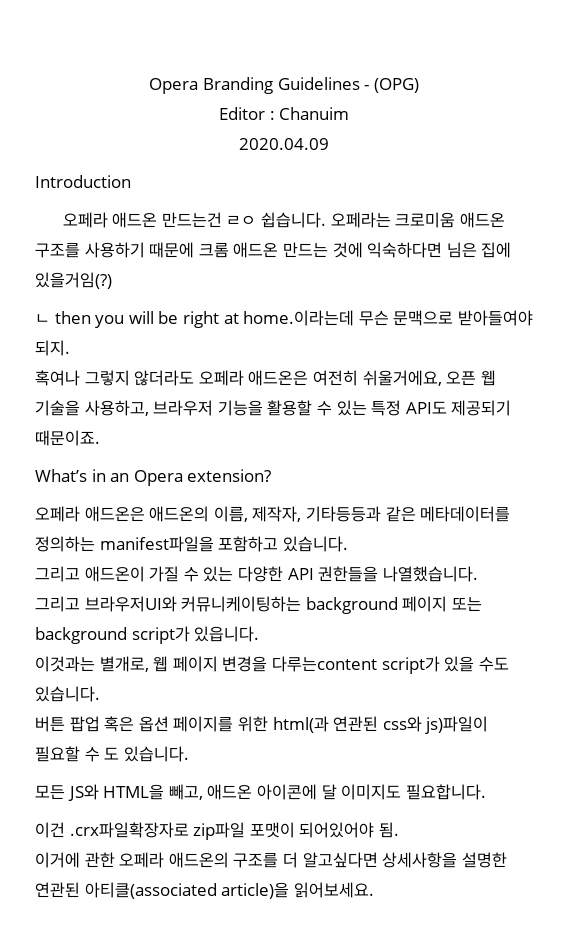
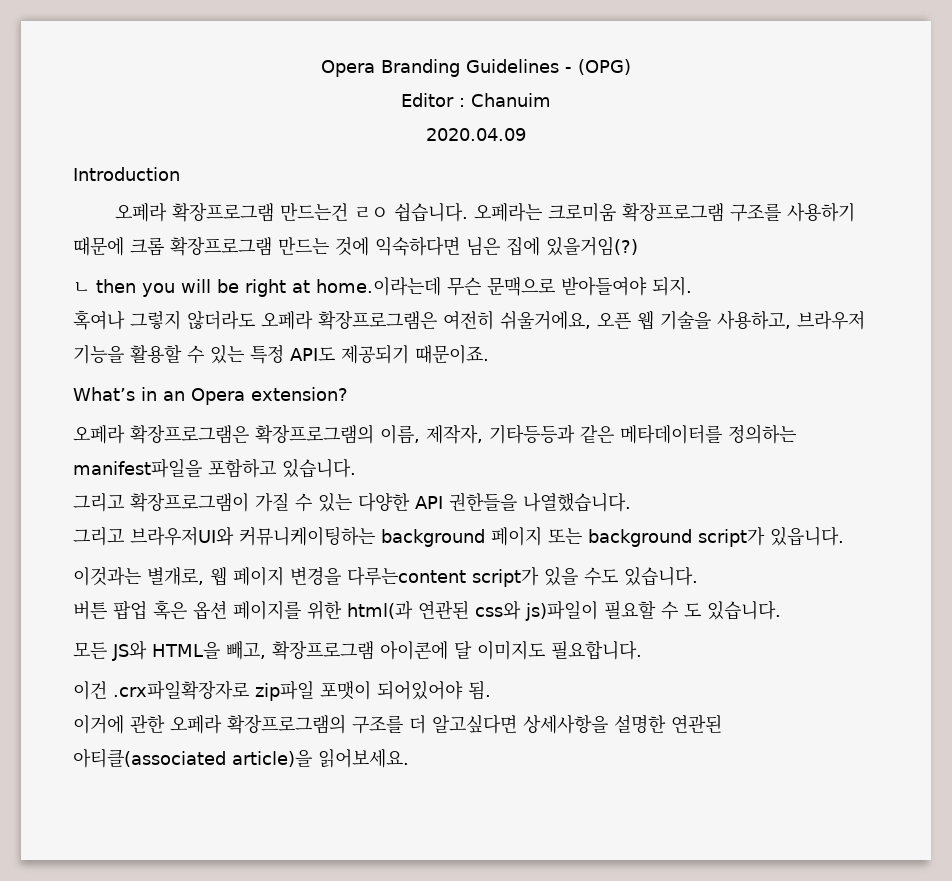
[112,212,158,228] 애드온 -> [172,203,275,222] 확장프로그램
[459,212,505,228] 애드온 -> [622,203,725,222] 확장프로그램
[233,242,279,258] 애드온 -> [170,237,272,256] 확장프로그램
[248,370,309,386] 애드온은 -> [318,311,437,330] 확장프로그램은
[84,506,210,522] 애드온은 애드온의 -> [130,424,374,444] 확장프로그램은 확장프로그램의
[84,566,145,582] 애드온이 -> [130,493,249,512] 확장프로그램이
[207,784,253,800] 애드온 -> [272,641,374,660] 확장프로그램
[168,852,229,868] 애드온의 -> [227,714,346,734] 확장프로그램의

